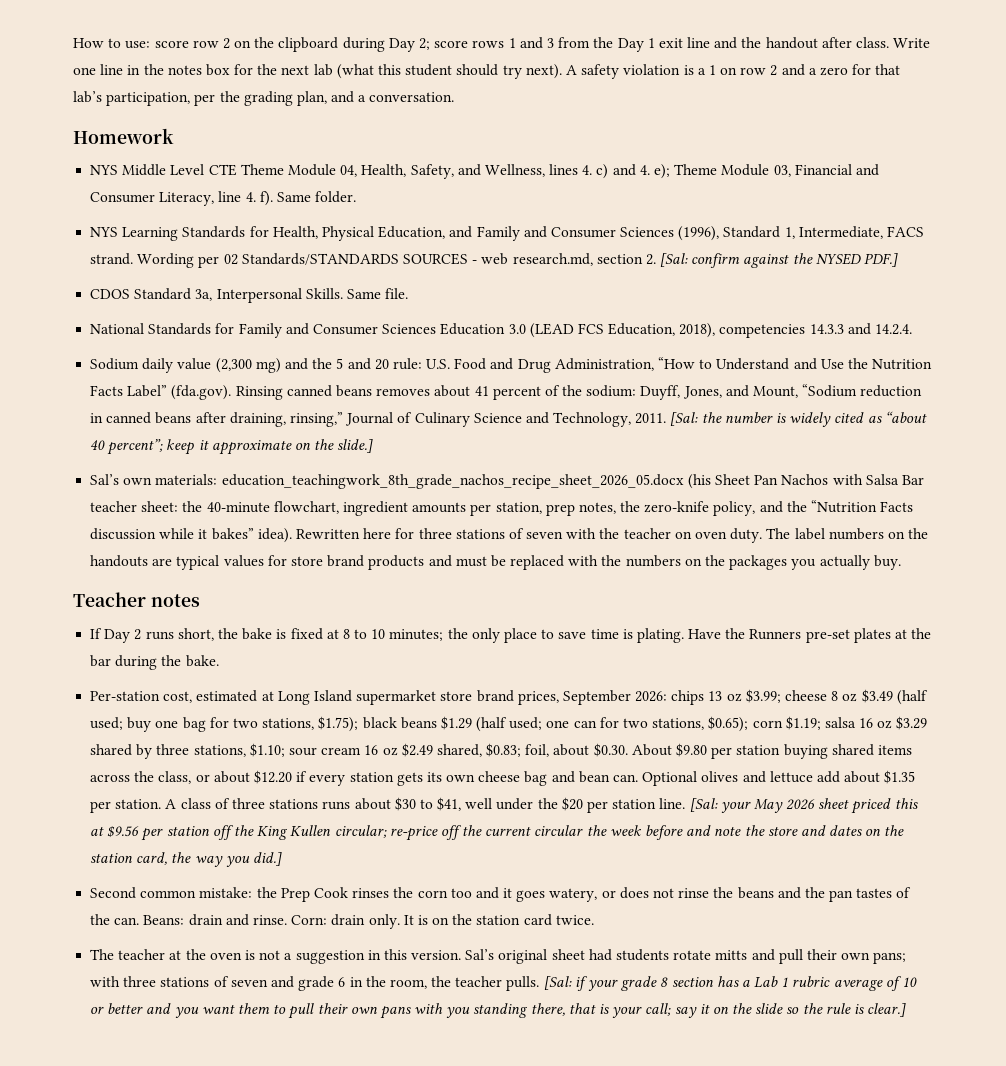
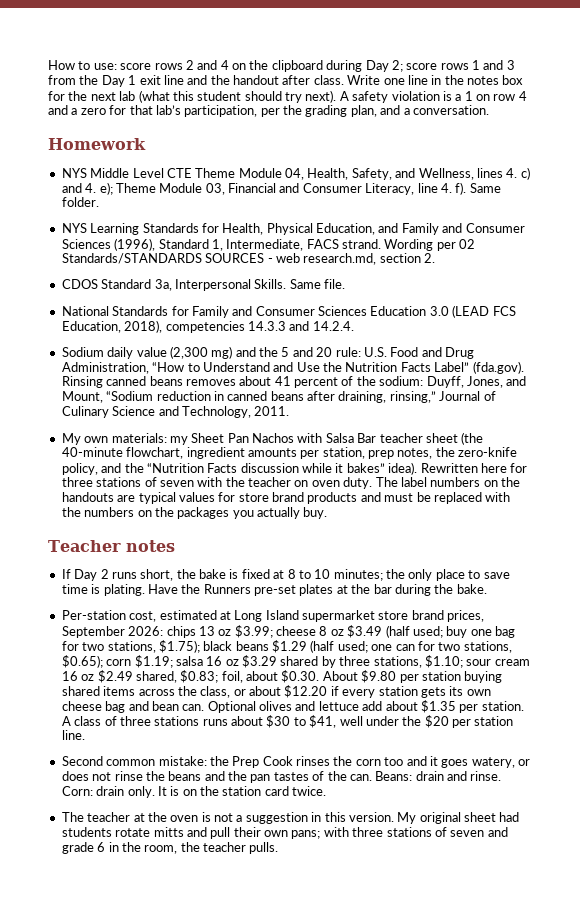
[192,38,230,49] row 2 -> [154,60,229,70] rows 2 and 4
[770,65,778,76] 2 -> [518,91,527,101] 4
[660,253,899,268] [Sal: confirm against the NYSED PDF.] -> (435, 258) none
[670,411,927,427] [90,439,374,455] [90,474,711,489] [Sal: the number is widely cited as “about 40 percent”; keep it approximate on the slide.] // Sal’s own materials: education_teachingwork_8th_grade_nachos_recipe_sheet_2026_05.docx (his -> [61,433,188,445] // My own materials: my
[141,501,203,512] sheet: the -> [425,432,484,445] sheet (the
[689,798,918,814] [90,825,905,841] [90,852,282,867] [Sal: your May 2026 sheet priced this at $9.56 per station off the King Kullen circular; re-price off the current circular the week before and note the store and dates on the station card, the way you did.] -> (85, 735) none
[465,949,495,960] Sal’s -> [397,812,417,824] My
[543,976,918,991] [90,1003,907,1019] [Sal: if your grade 8 section has a Lab 1 rubric average of 10 or better and you want them to pull their own pans with you standing there, that is your call; say it on the slide so the rule is clear.] -> (279, 848) none

